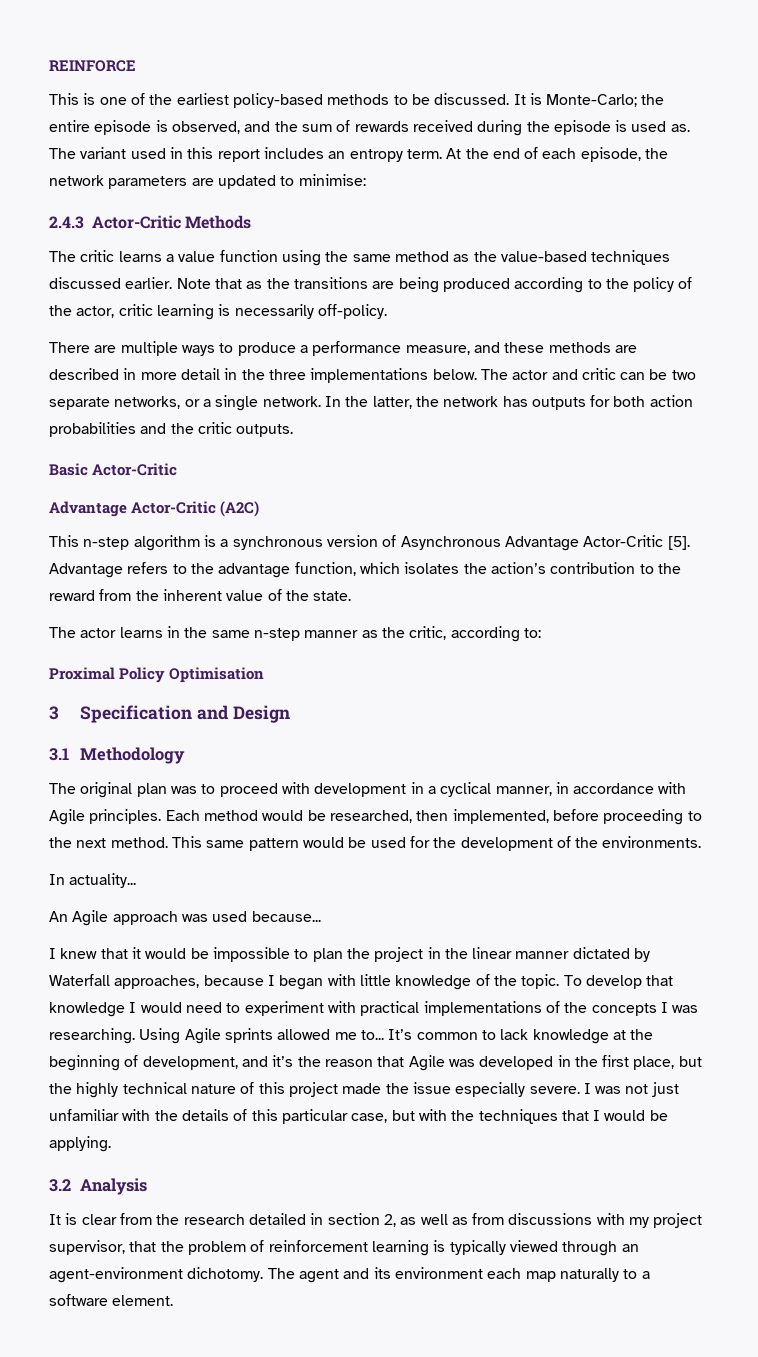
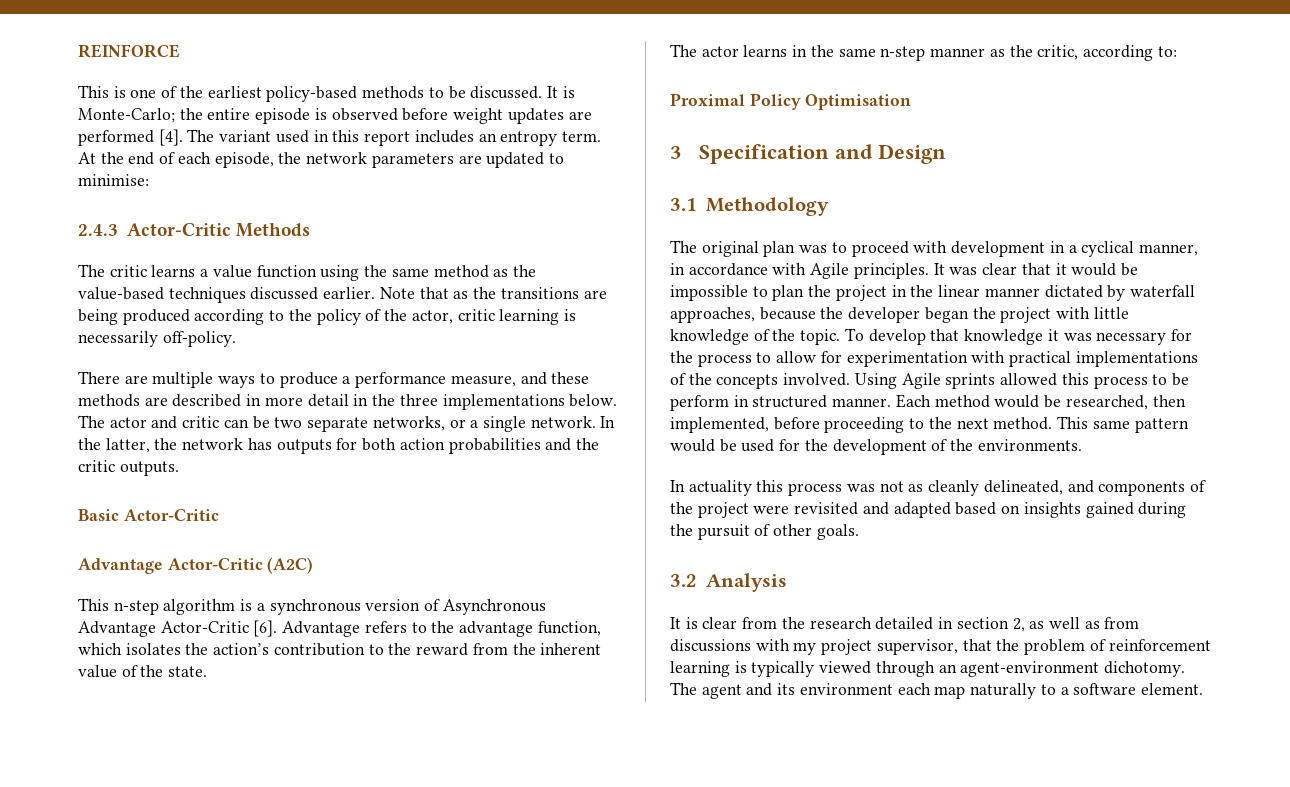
[171,120,690,136] observed, and the sum of rewards received during the episode is used as. -> [331,108,592,124] [78,129,183,146] observed before weight updates are performed [4].
[667,536,690,550] [5]. -> [253,620,278,637] [6].
(162, 816) none -> [933,263,1138,276] [670,285,1195,301] [670,307,1129,323] [670,328,1192,345] [670,351,1198,367] [670,373,1189,389] [670,395,892,411] It was clear that it would be impossible to plan the project in the linear manner dictated by waterfall approaches, because the developer began the project with little knowledge of the topic. To develop that knowledge it was necessary for the process to allow for experimentation with practical implementations of the concepts involved. Using Agile sprints allowed this process to be perform in structured manner.
[69,873,137,888] [49,910,321,926] [49,947,651,962] [49,974,674,990] [49,1001,699,1017] [49,1028,654,1044] [49,1055,702,1071] [49,1082,679,1098] [49,1109,668,1124] [49,1136,111,1152] actuality... // An Agile approach was used because... // I knew that it would be impossible to plan the project in the linear manner dictated by Waterfall approaches, because I began with little knowledge of the topic. To develop that knowledge I would need to experiment with practical implementations of the concepts I was researching. Using Agile sprints allowed me to... It’s common to lack knowledge at the beginning of development, and it’s the reason that Agile was developed in the first place, but the highly technical nature of this project made the issue especially severe. I was not just unfamiliar with the details of this particular case, but with the techniques that I would be applying. -> [688,480,1206,496] [670,502,1187,518] [670,524,859,540] actuality this process was not as cleanly delineated, and components of the project were revisited and adapted based on insights gained during the pursuit of other goals.

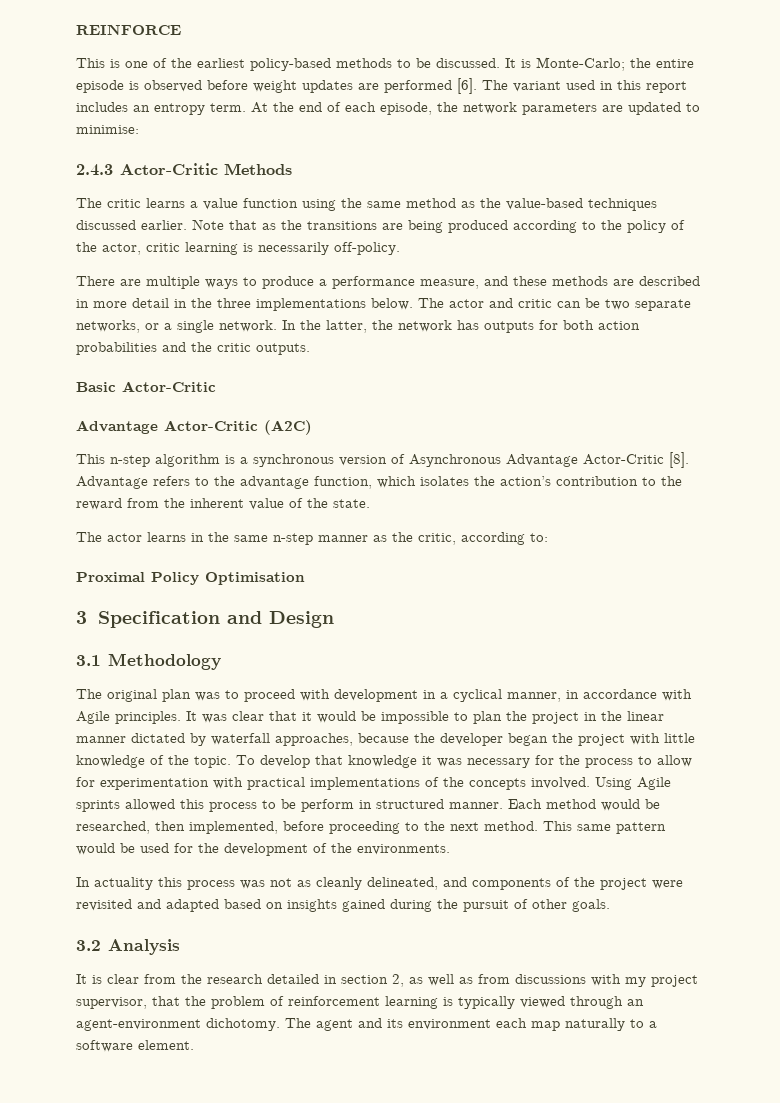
[158,129,183,146] [4]. -> [457,78,477,94] [6].
[253,620,278,637] [6]. -> [669,452,689,468] [8].

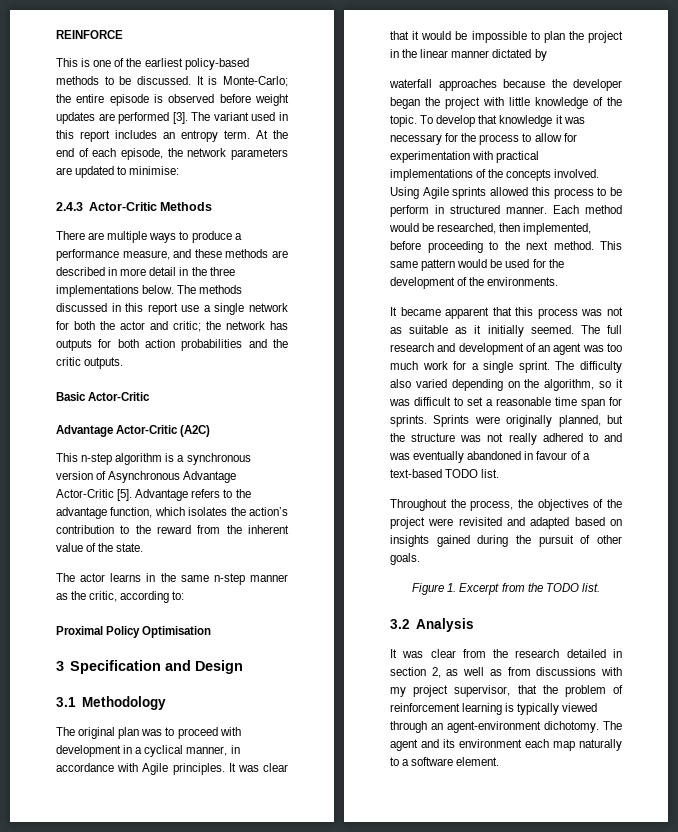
[457,78,477,94] [6]. -> [172,112,188,124] [3].
[76,198,657,211] [76,219,685,233] [76,242,400,255] // The critic learns a value function using the same method as the value-based techniques discussed earlier. Note that as the transitions are being produced according to the policy of the actor, critic learning is necessarily off-policy. -> (213, 206) none
[449,298,691,311] [76,320,367,333] actor and critic can be two separate networks, or a single network. In the latter, -> [199,285,243,294] [56,303,288,315] [56,321,201,332] methods discussed in this report use a single network for both the actor and critic;
[669,452,689,468] [8]. -> [117,489,133,501] [5].
[211,733,353,746] waterfall approaches, -> [389,79,497,91] // waterfall approaches
[76,877,153,890] In actuality -> [390,307,512,319] It became apparent that
[316,877,551,890] cleanly delineated, and components -> [409,325,622,337] [390,343,622,355] [390,361,622,373] [390,379,623,391] [389,397,622,409] [390,415,623,427] [390,433,622,445] [389,451,590,463] [390,469,500,478] [390,499,589,511] suitable as it initially seemed. The full research and development of an agent was too much work for a single sprint. The difficulty also varied depending on the algorithm, so it was difficult to set a reasonable time span for sprints. Sprints were originally planned, but the structure was not really adhered to and was eventually abandoned in favour of a text-based TODO list. // Throughout the process, the objectives
(610, 905) none -> [412,583,600,595] // Figure 1. Excerpt from the TODO list.
[92,975,102,984] is -> [402,651,424,658] was

